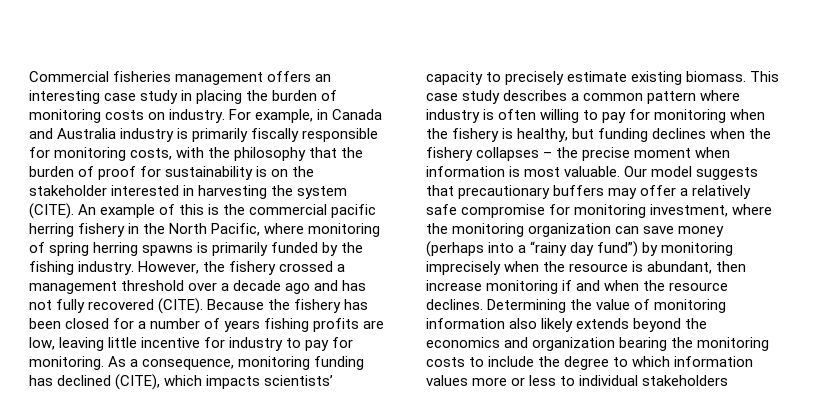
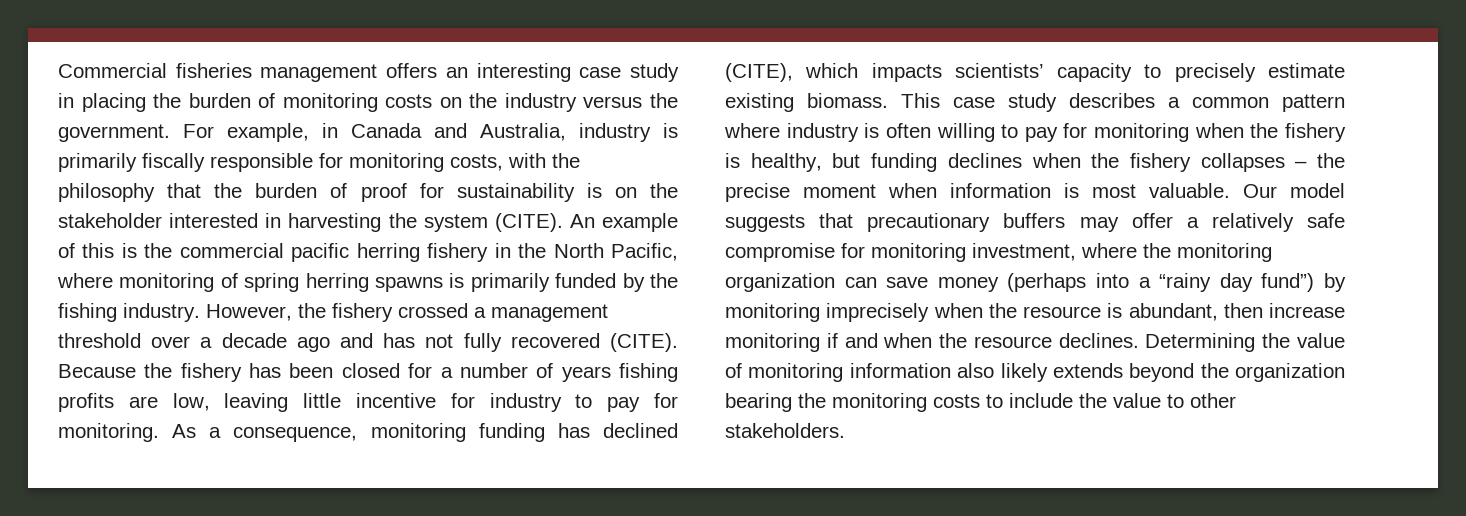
[169,109,226,123] industry. -> [469,93,678,112] [58,124,170,142] the industry versus the government.
[57,128,117,139] Australia -> [480,123,566,141] Australia,
[426,337,529,348] economics and -> (1229, 370) none
[564,356,754,370] [426,375,729,386] degree to which information values more or less to individual stakeholders -> [1113,393,1236,408] [725,423,845,438] value to other stakeholders.

